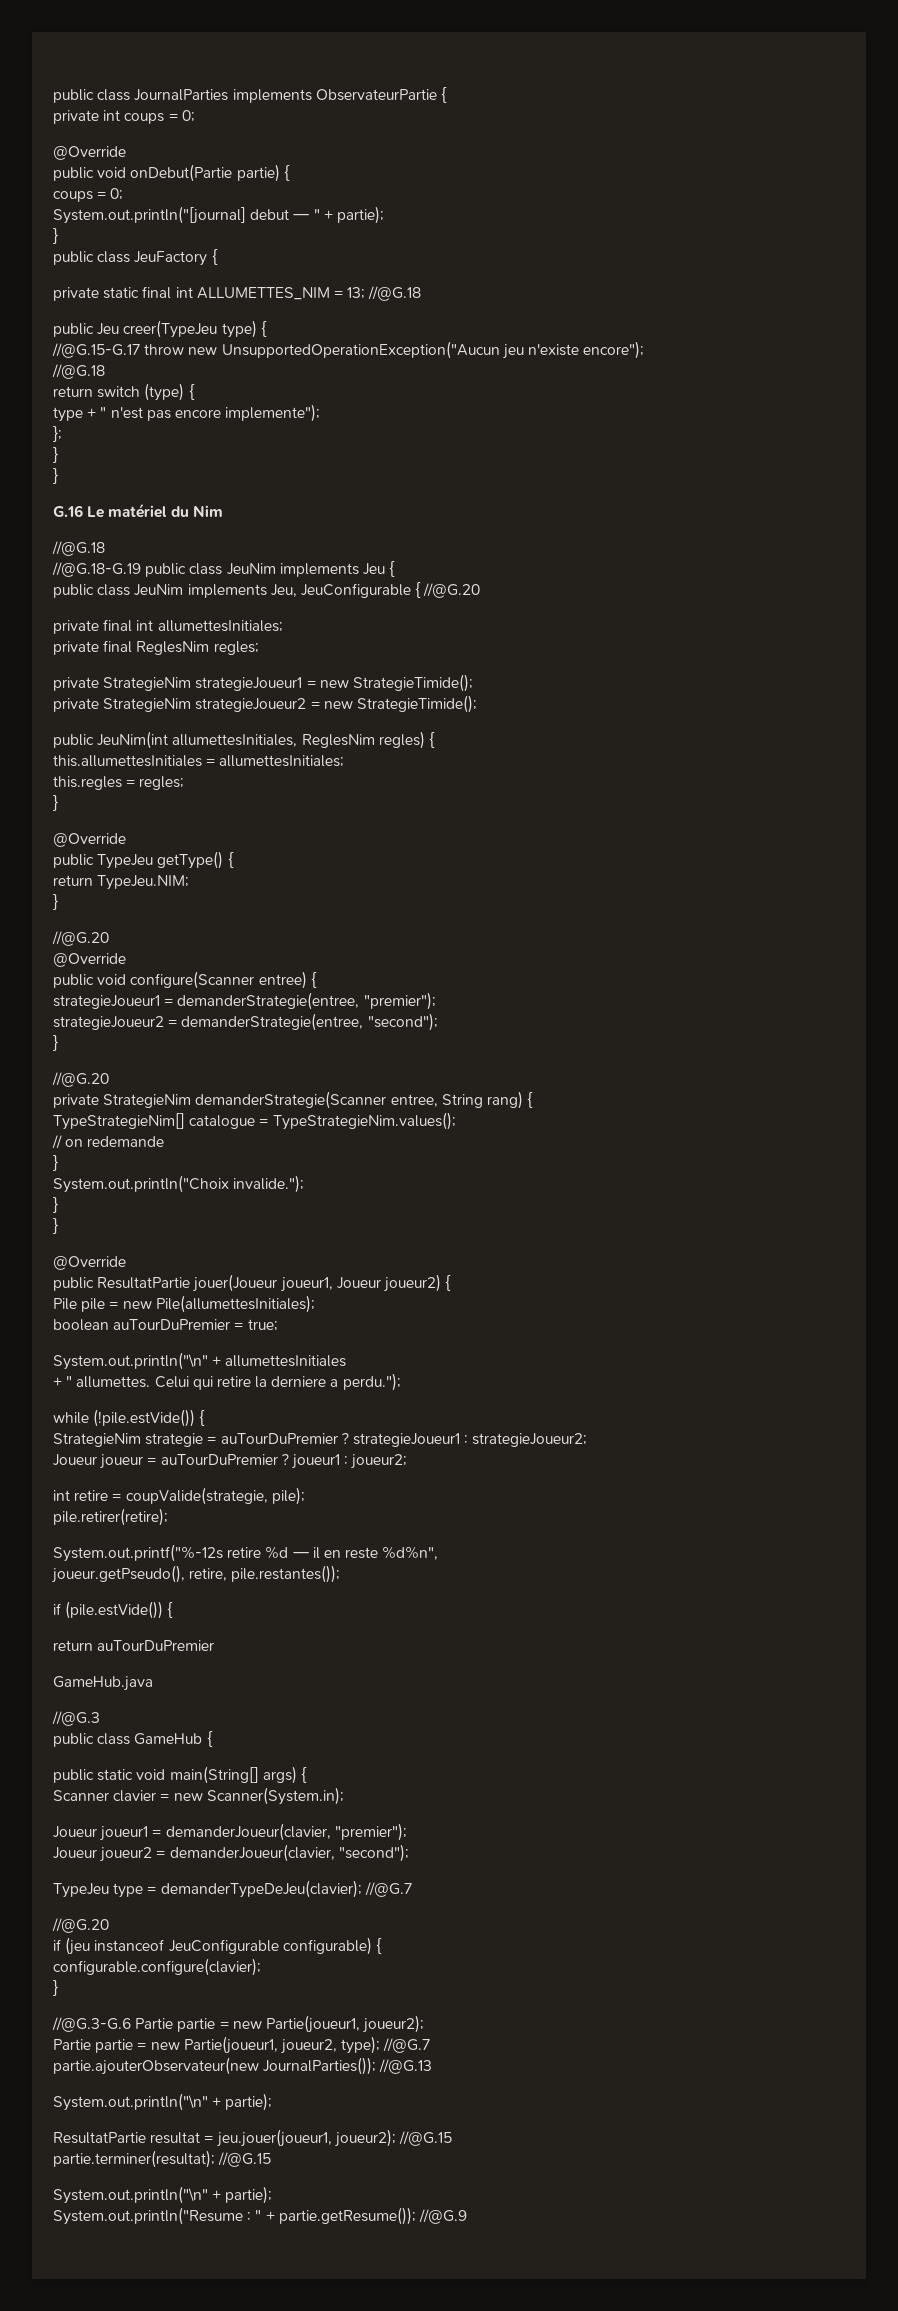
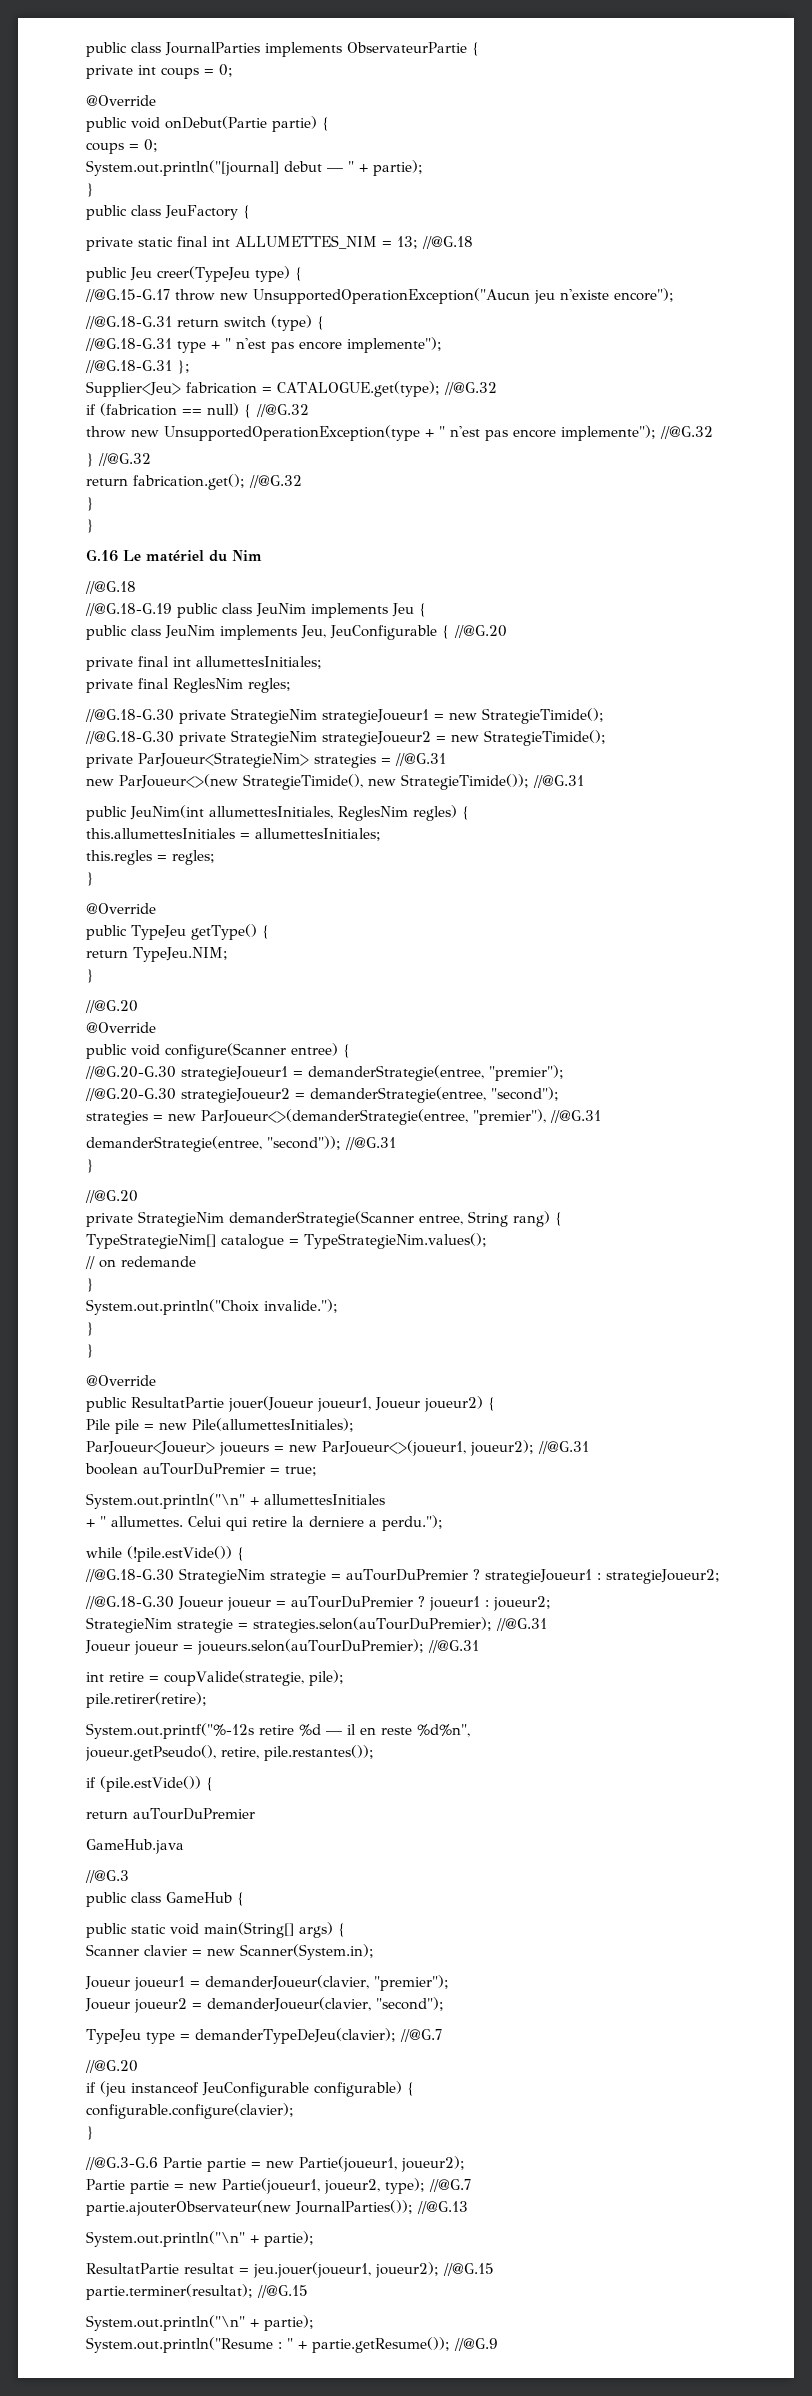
[52,364,105,379] //@G.18 // -> [85,316,172,329] //@G.18-G.31
(195, 392) none -> [85,338,172,351] //@G.18-G.31
(321, 413) none -> [85,360,172,373] //@G.18-G.31
(62, 434) none -> [86,381,497,397] [86,403,309,418] [86,425,713,441] [86,453,151,467] [86,474,302,490] // Supplier<Jeu> fabrication = CATALOGUE.get(type); //@G.32 // if (fabrication == null) { //@G.32 // throw new UnsupportedOperationException(type + " n'est pas encore implemente"); //@G.32 // } //@G.32 // return fabrication.get(); //@G.32
(259, 648) none -> [85,709,174,722] //@G.18-G.30
(473, 683) none -> [85,731,174,744] //@G.18-G.30
(477, 704) none -> [86,752,446,768] [86,774,584,790] // private ParJoueur<StrategieNim> strategies = //@G.31 // new ParJoueur<>(new StrategieTimide(), new StrategieTimide()); //@G.31
(317, 980) none -> [85,1066,176,1079] //@G.20-G.30
(436, 1001) none -> [85,1088,176,1101] //@G.20-G.30
(438, 1022) none -> [86,1109,601,1125] [86,1136,396,1152] // strategies = new ParJoueur<>(demanderStrategie(entree, "premier"), //@G.31 // demanderStrategie(entree, "second")); //@G.31
(315, 1304) none -> [86,1440,589,1456] // ParJoueur<Joueur> joueurs = new ParJoueur<>(joueur1, joueur2); //@G.31
(206, 1418) none -> [85,1569,174,1582] //@G.18-G.30
(588, 1440) none -> [85,1596,174,1609] //@G.18-G.30
(408, 1461) none -> [86,1617,547,1633] [85,1639,479,1655] // StrategieNim strategie = strategies.selon(auTourDuPremier); //@G.31 // Joueur joueur = joueurs.selon(auTourDuPremier); //@G.31

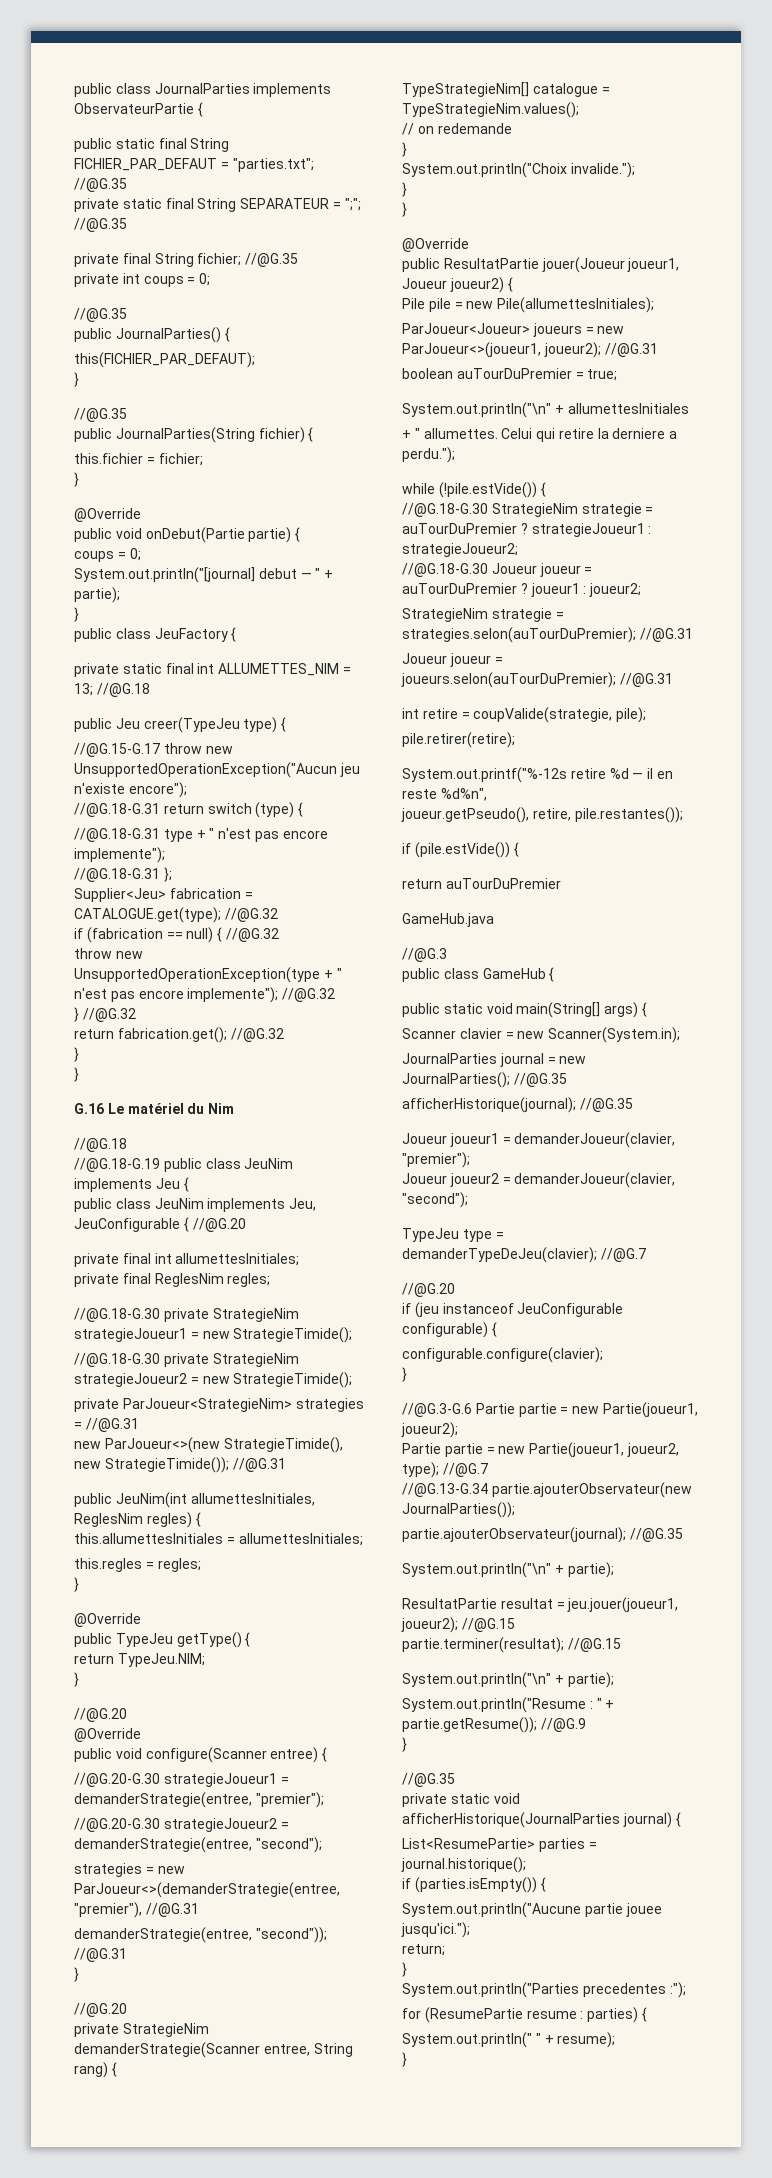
(480, 49) none -> [74,138,230,152] [74,158,314,172] [74,178,127,192] [74,198,361,212] [74,218,127,232] [74,253,299,267] // public static final String FICHIER_PAR_DEFAUT = "parties.txt"; //@G.35 // private static final String SEPARATEUR = ";"; //@G.35 // private final String fichier; //@G.35
(233, 70) none -> [74,308,127,322] [74,327,230,343] [74,352,255,368] [74,372,79,387] [74,408,127,422] [74,427,314,443] [74,453,203,466] [74,472,79,487] // //@G.35 // public JournalParties() { // this(FICHIER_PAR_DEFAUT); // } // //@G.35 // public JournalParties(String fichier) { // this.fichier = fichier; // }
(374, 1952) none -> [402,1053,587,1067] [402,1072,567,1088] [402,1097,633,1113] // JournalParties journal = new JournalParties(); //@G.35 // afficherHistorique(journal); //@G.35
(471, 2185) none -> [402,1483,488,1497] //@G.13-G.34
[417,2201,468,2214] //@G.13 -> [402,1527,683,1543] // partie.ajouterObservateur(journal); //@G.35
(498, 2344) none -> [402,1737,407,1752] [402,1773,455,1787] [402,1793,520,1807] [402,1812,681,1828] [402,1838,597,1852] [401,1857,526,1873] [402,1877,546,1893] [402,1902,662,1918] [401,1922,470,1938] [402,1944,445,1956] [402,1962,407,1977] [402,1982,686,1998] [402,2007,647,2023] [402,2032,616,2048] [402,2052,407,2067] // } // //@G.35 // private static void afficherHistorique(JournalParties journal) { // List<ResumePartie> parties = journal.historique(); // if (parties.isEmpty()) { // System.out.println("Aucune partie jouee jusqu'ici."); // return; // } // System.out.println("Parties precedentes :"); // for (ResumePartie resume : parties) { // System.out.println(" " + resume); // }

